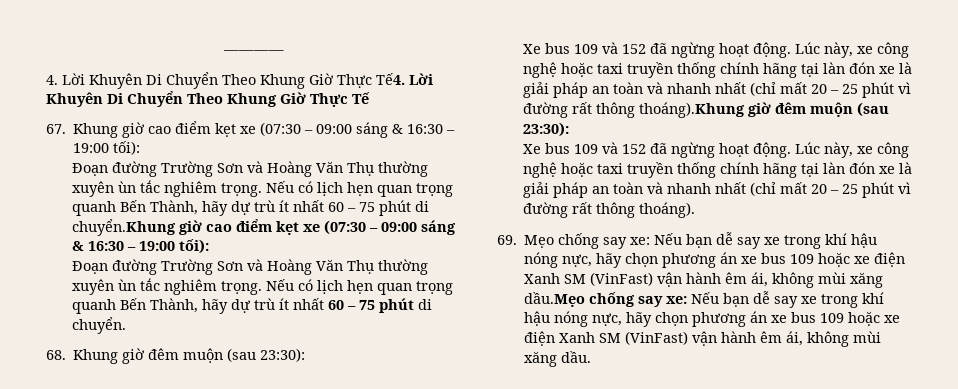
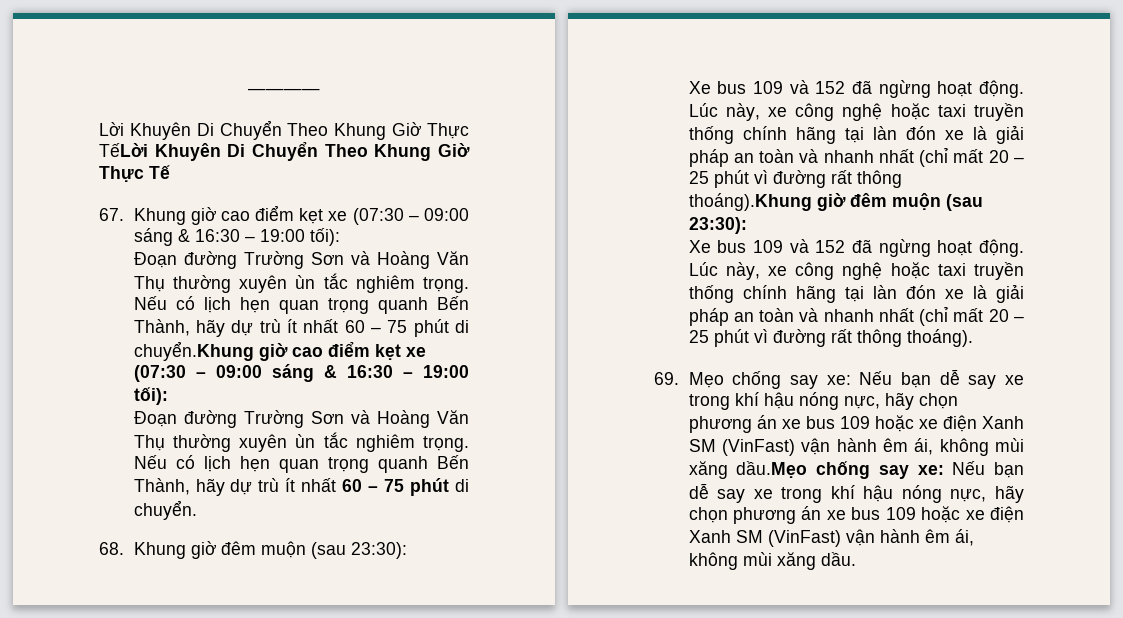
[46,72,433,89] 4. Lời Khuyên Di Chuyển Theo Khung Giờ Thực Tế4. Lời -> [99,120,469,140] [99,143,148,157] Lời Khuyên Di Chuyển Theo Khung Giờ Thực TếLời

